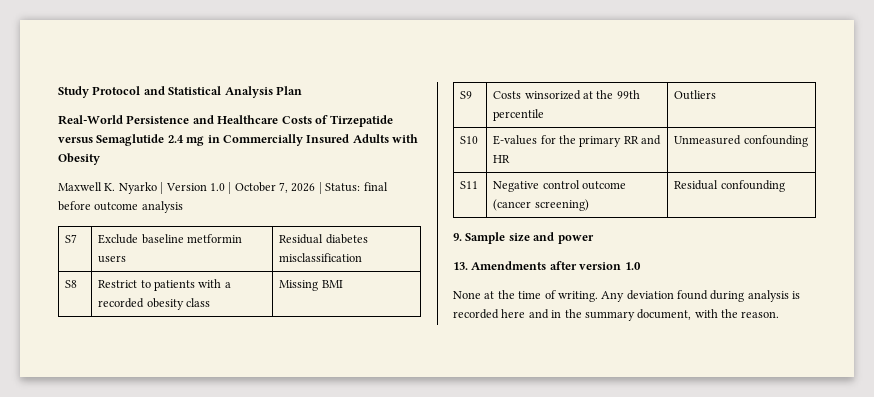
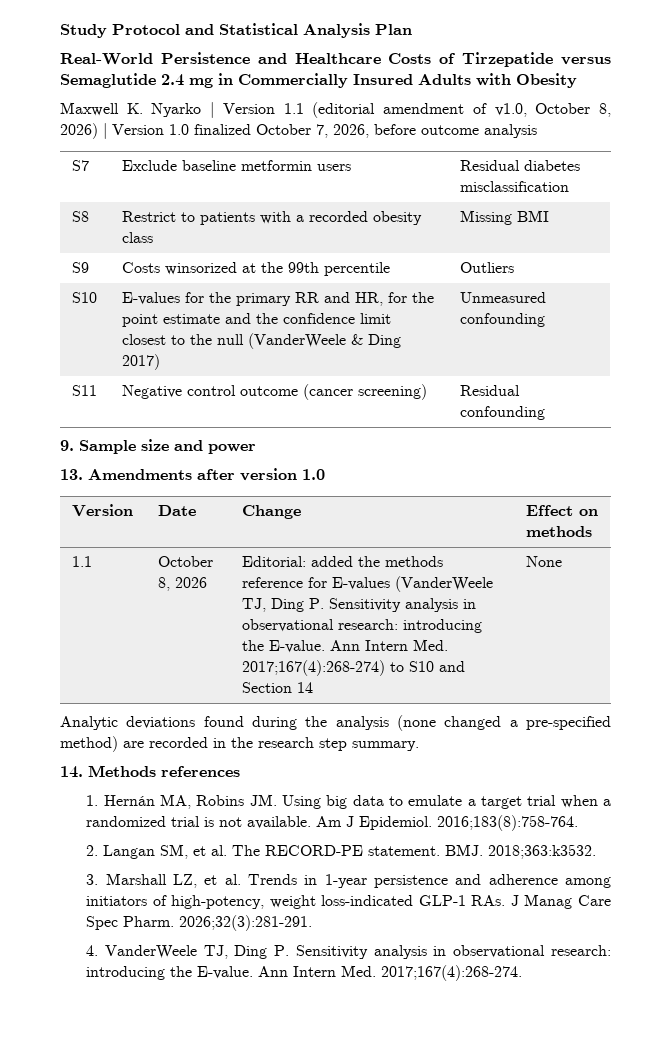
[209,182,388,194] 1.0 | October 7, 2026 | Status: final -> [283,102,611,118] [60,123,369,139] 1.1 (editorial amendment of v1.0, October 8, 2026) | Version 1.0 finalized October 7, 2026,
[493,155,511,163] HR -> [355,292,435,306] [122,313,392,327] [122,333,402,349] [122,354,161,370] HR, for the point estimate and the confidence limit closest to the null (VanderWeele & Ding 2017)
[453,290,801,302] [453,309,780,321] // None at the time of writing. Any deviation found during analysis is recorded here and in the summary document, with the reason. -> [72,504,134,517] [158,505,197,516] [242,505,302,519] [526,505,599,516] [526,526,593,537] [72,556,93,567] [158,556,214,567] [158,577,208,591] [242,556,444,567] [242,576,494,592] [242,598,477,612] [242,619,483,633] [242,639,449,653] [242,660,466,676] [242,682,314,693] [526,556,563,567] [60,715,611,731] [60,736,419,752] [60,765,240,778] [86,794,611,809] [86,815,579,831] [86,844,597,859] [86,873,612,888] [86,894,612,909] [86,915,313,931] [86,945,611,959] [86,965,523,981] // Version | Date | Change | Effect on methods // 1.1 | October 8, 2026 | Editorial: added the methods reference for E-values (VanderWeele TJ, Ding P. Sensitivity analysis in observational research: introducing the E-value. Ann Intern Med. 2017;167(4):268-274) to S10 and Section 14 | None // Analytic deviations found during the analysis (none changed a pre-specified method) are recorded in the research step summary. // 14. Methods references // 1. Hernán MA, Robins JM. Using big data to emulate a target trial when a randomized trial is not available. Am J Epidemiol. 2016;183(8):758-764. // 2. Langan SM, et al. The RECORD-PE statement. BMJ. 2018;363:k3532. // 3. Marshall LZ, et al. Trends in 1-year persistence and adherence among initiators of high-potency, weight loss-indicated GLP-1 RAs. J Manag Care Spec Pharm. 2026;32(3):281-291. // 4. VanderWeele TJ, Ding P. Sensitivity analysis in observational research: introducing the E-value. Ann Intern Med. 2017;167(4):268-274.

